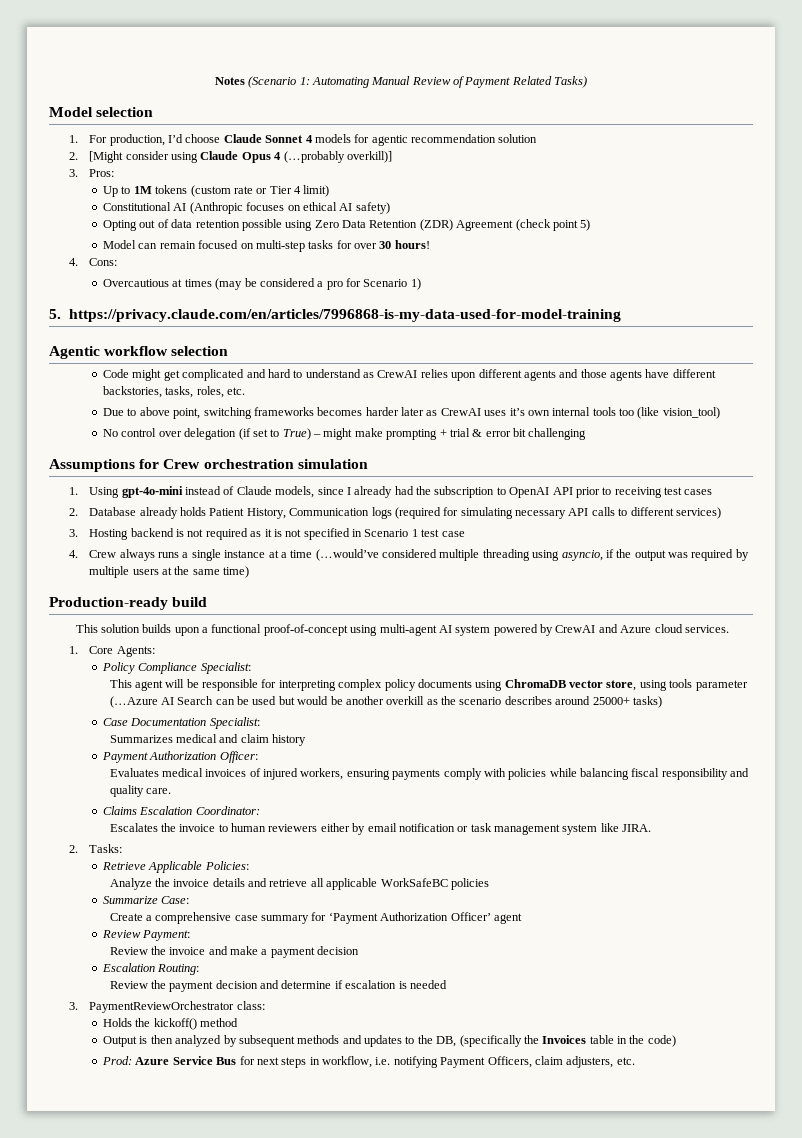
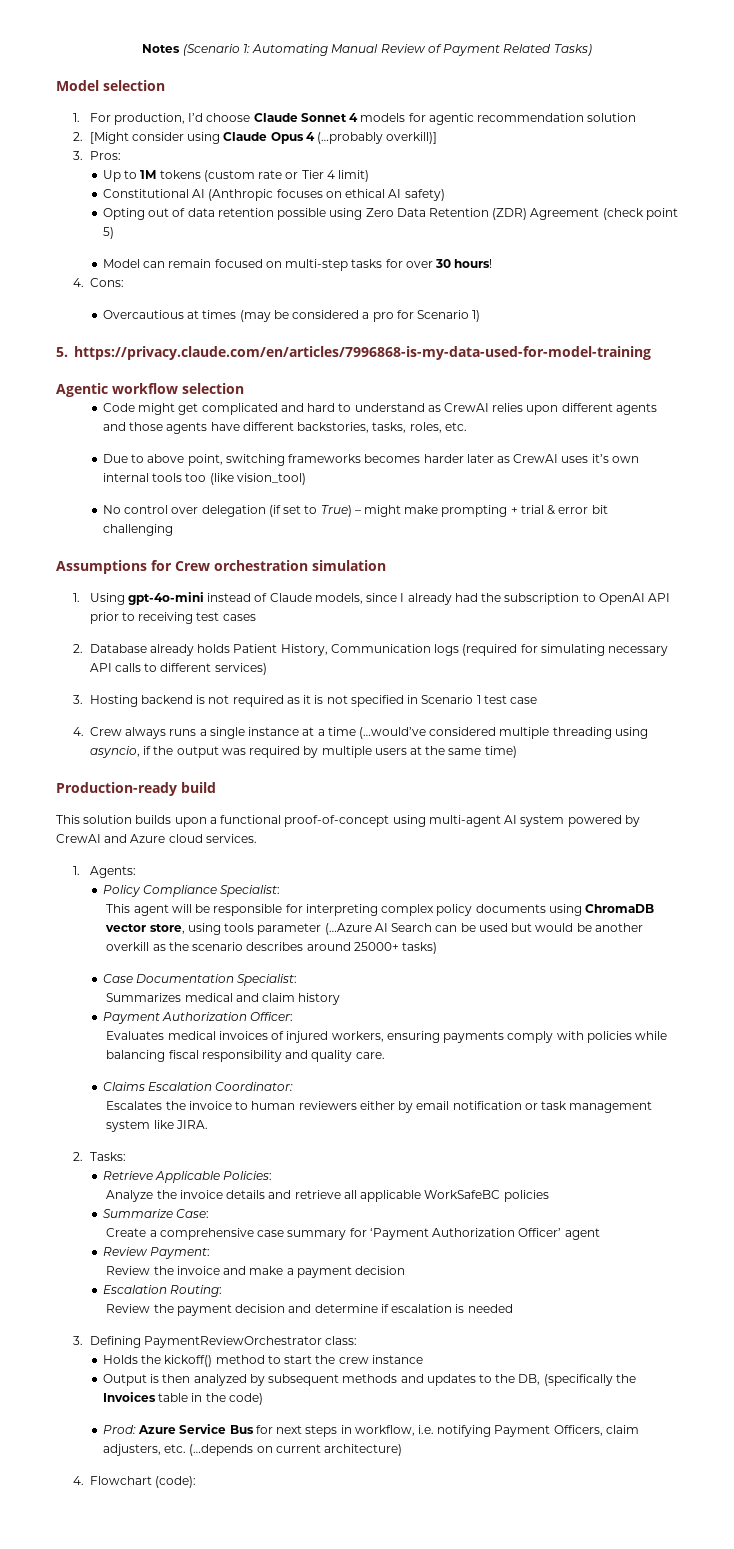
[89,646,114,654] Core -> (80, 870) none
(79, 1006) none -> [89,1336,141,1348] Defining
(239, 1022) none -> [267,1355,423,1364] to start the crew instance
(635, 1061) none -> [189,1444,403,1456] [72,1476,197,1488] (…depends on current architecture) // 4. Flowchart (code):

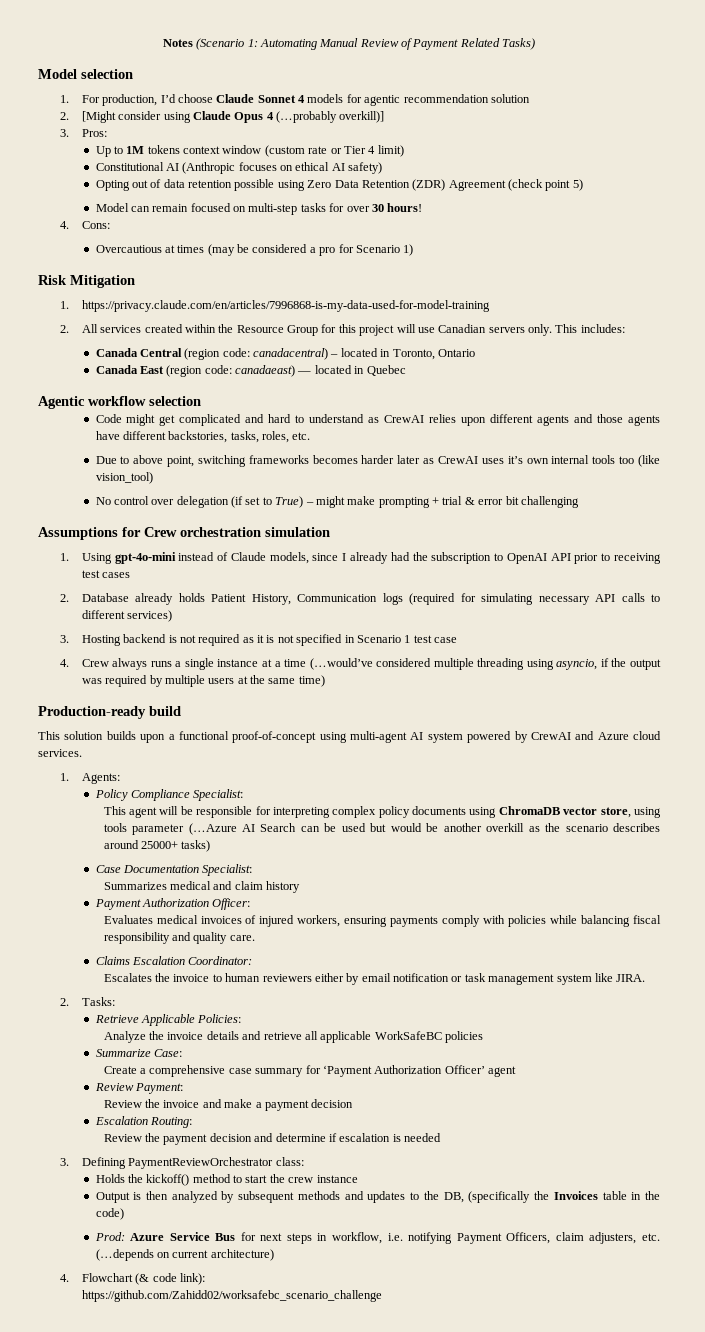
(201, 174) none -> [183,145,262,154] context window
[56,346,651,360] 5. https://privacy.claude.com/en/articles/7996868-is-my-data-used-for-model-training -> [38,275,135,288] [59,300,490,312] [59,324,625,336] [95,348,475,360] [95,365,406,377] Risk Mitigation // 1. https://privacy.claude.com/en/articles/7996868-is-my-data-used-for-model-training // 2. All services created within the Resource Group for this project will use Canadian servers only. This includes: // Canada Central (region code: canadacentral) – located in Toronto, Ontario // Canada East (region code: canadaeast) — located in Quebec
[155,1476,197,1488] (code): -> [135,1273,205,1285] [81,1290,382,1302] (& code link): // https://github.com/Zahidd02/worksafebc_scenario_challenge

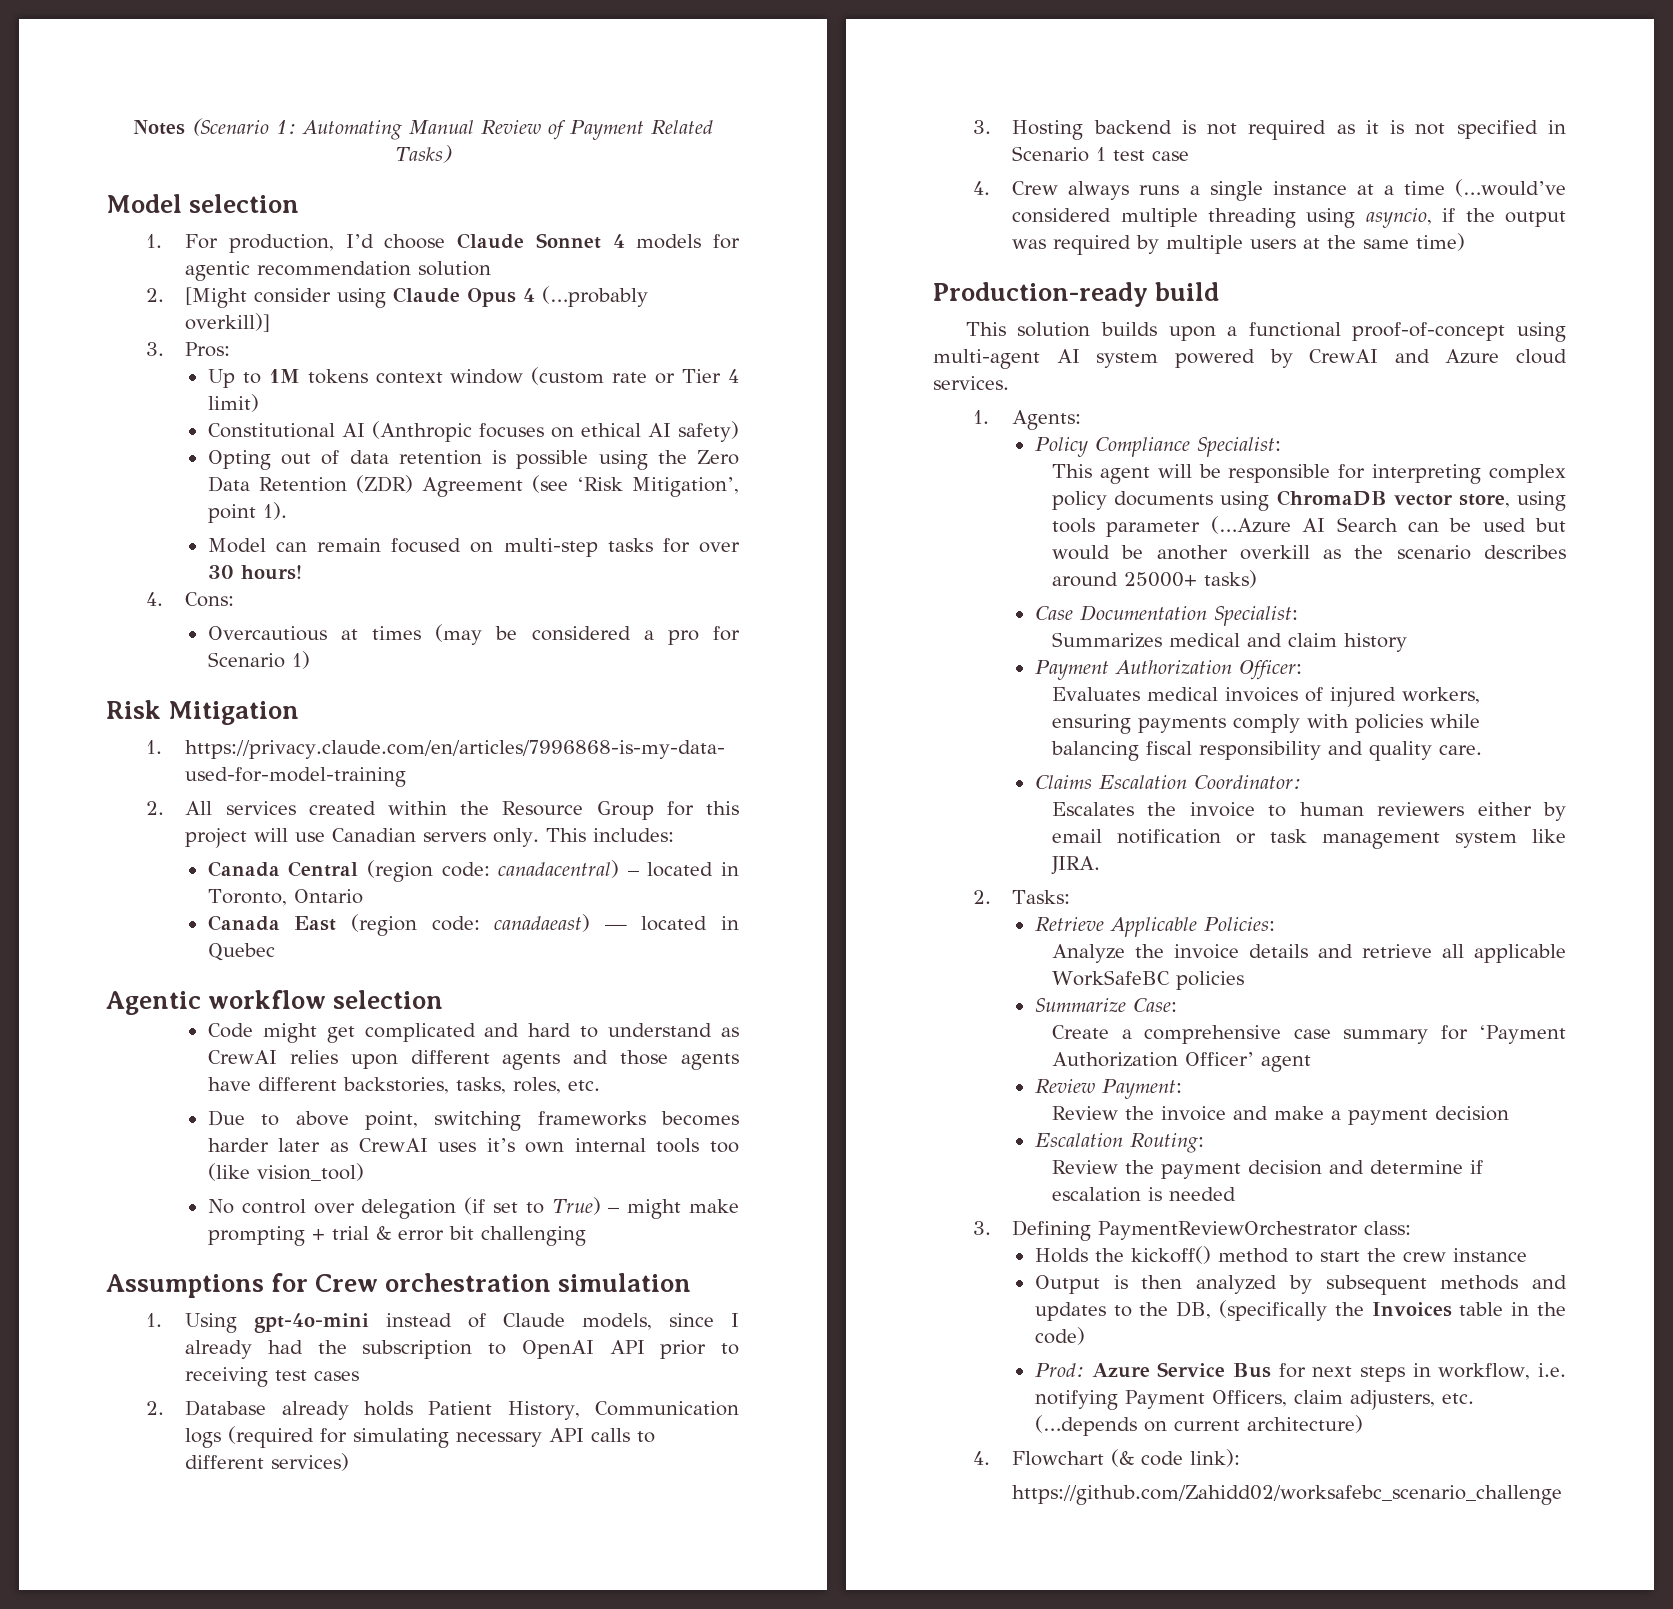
(233, 184) none -> [492,450,507,464] is
(305, 185) none -> [657,450,687,464] the
[508,179,583,191] (check point 5) -> [531,475,739,497] [207,502,287,523] (see ‘Risk Mitigation’, point 1).

